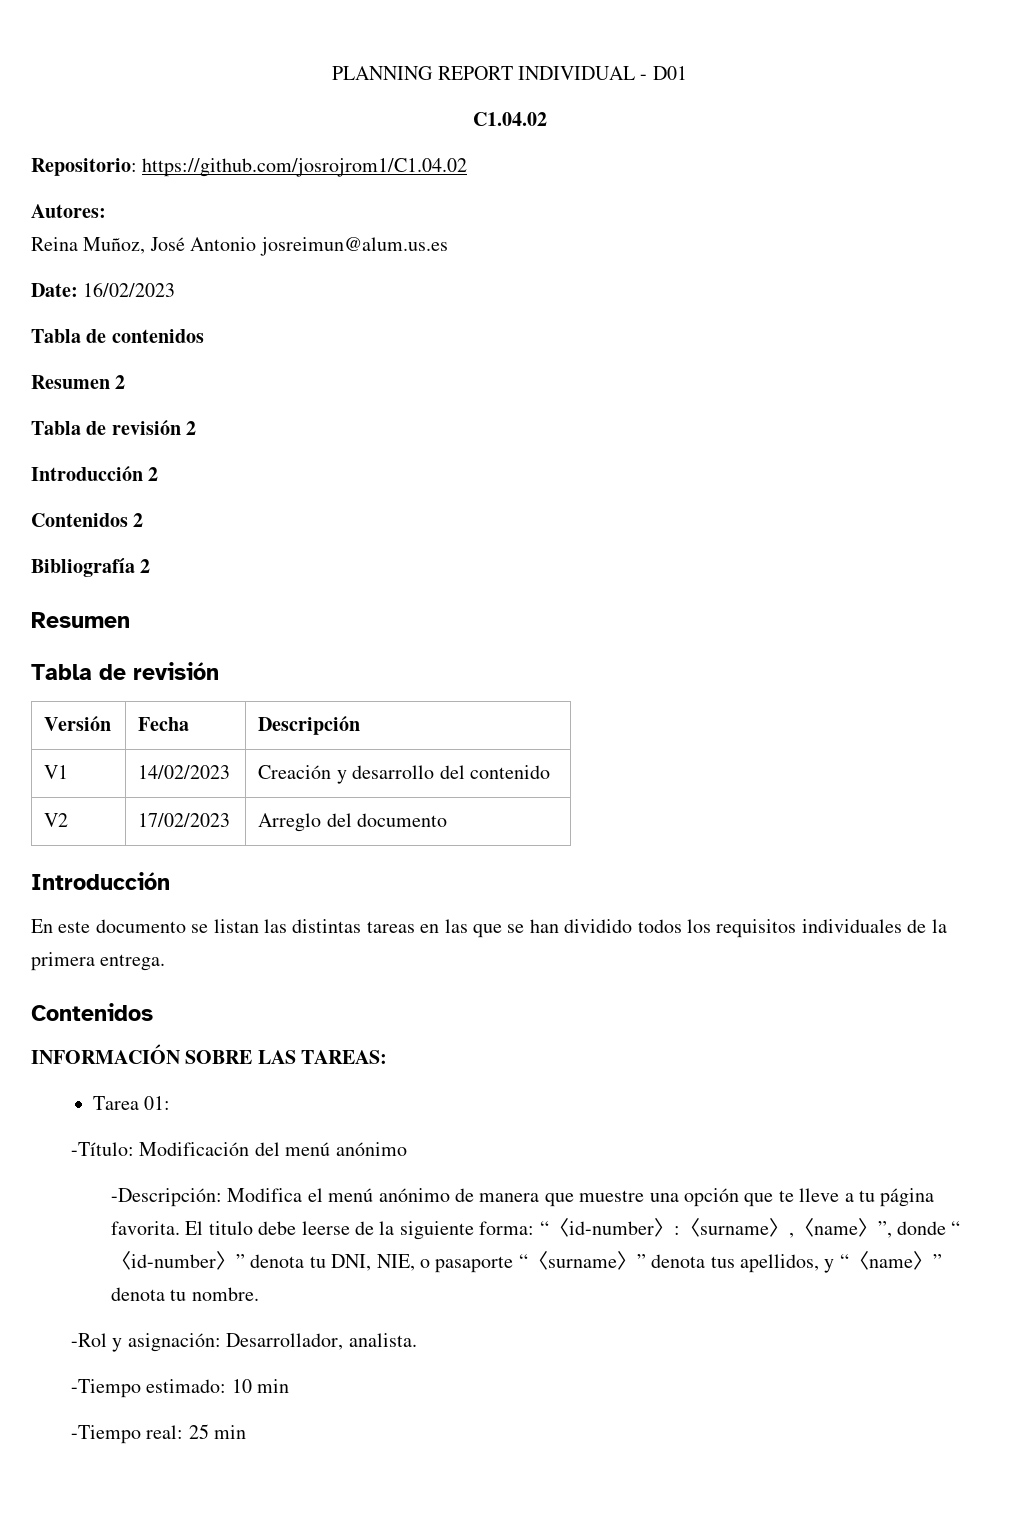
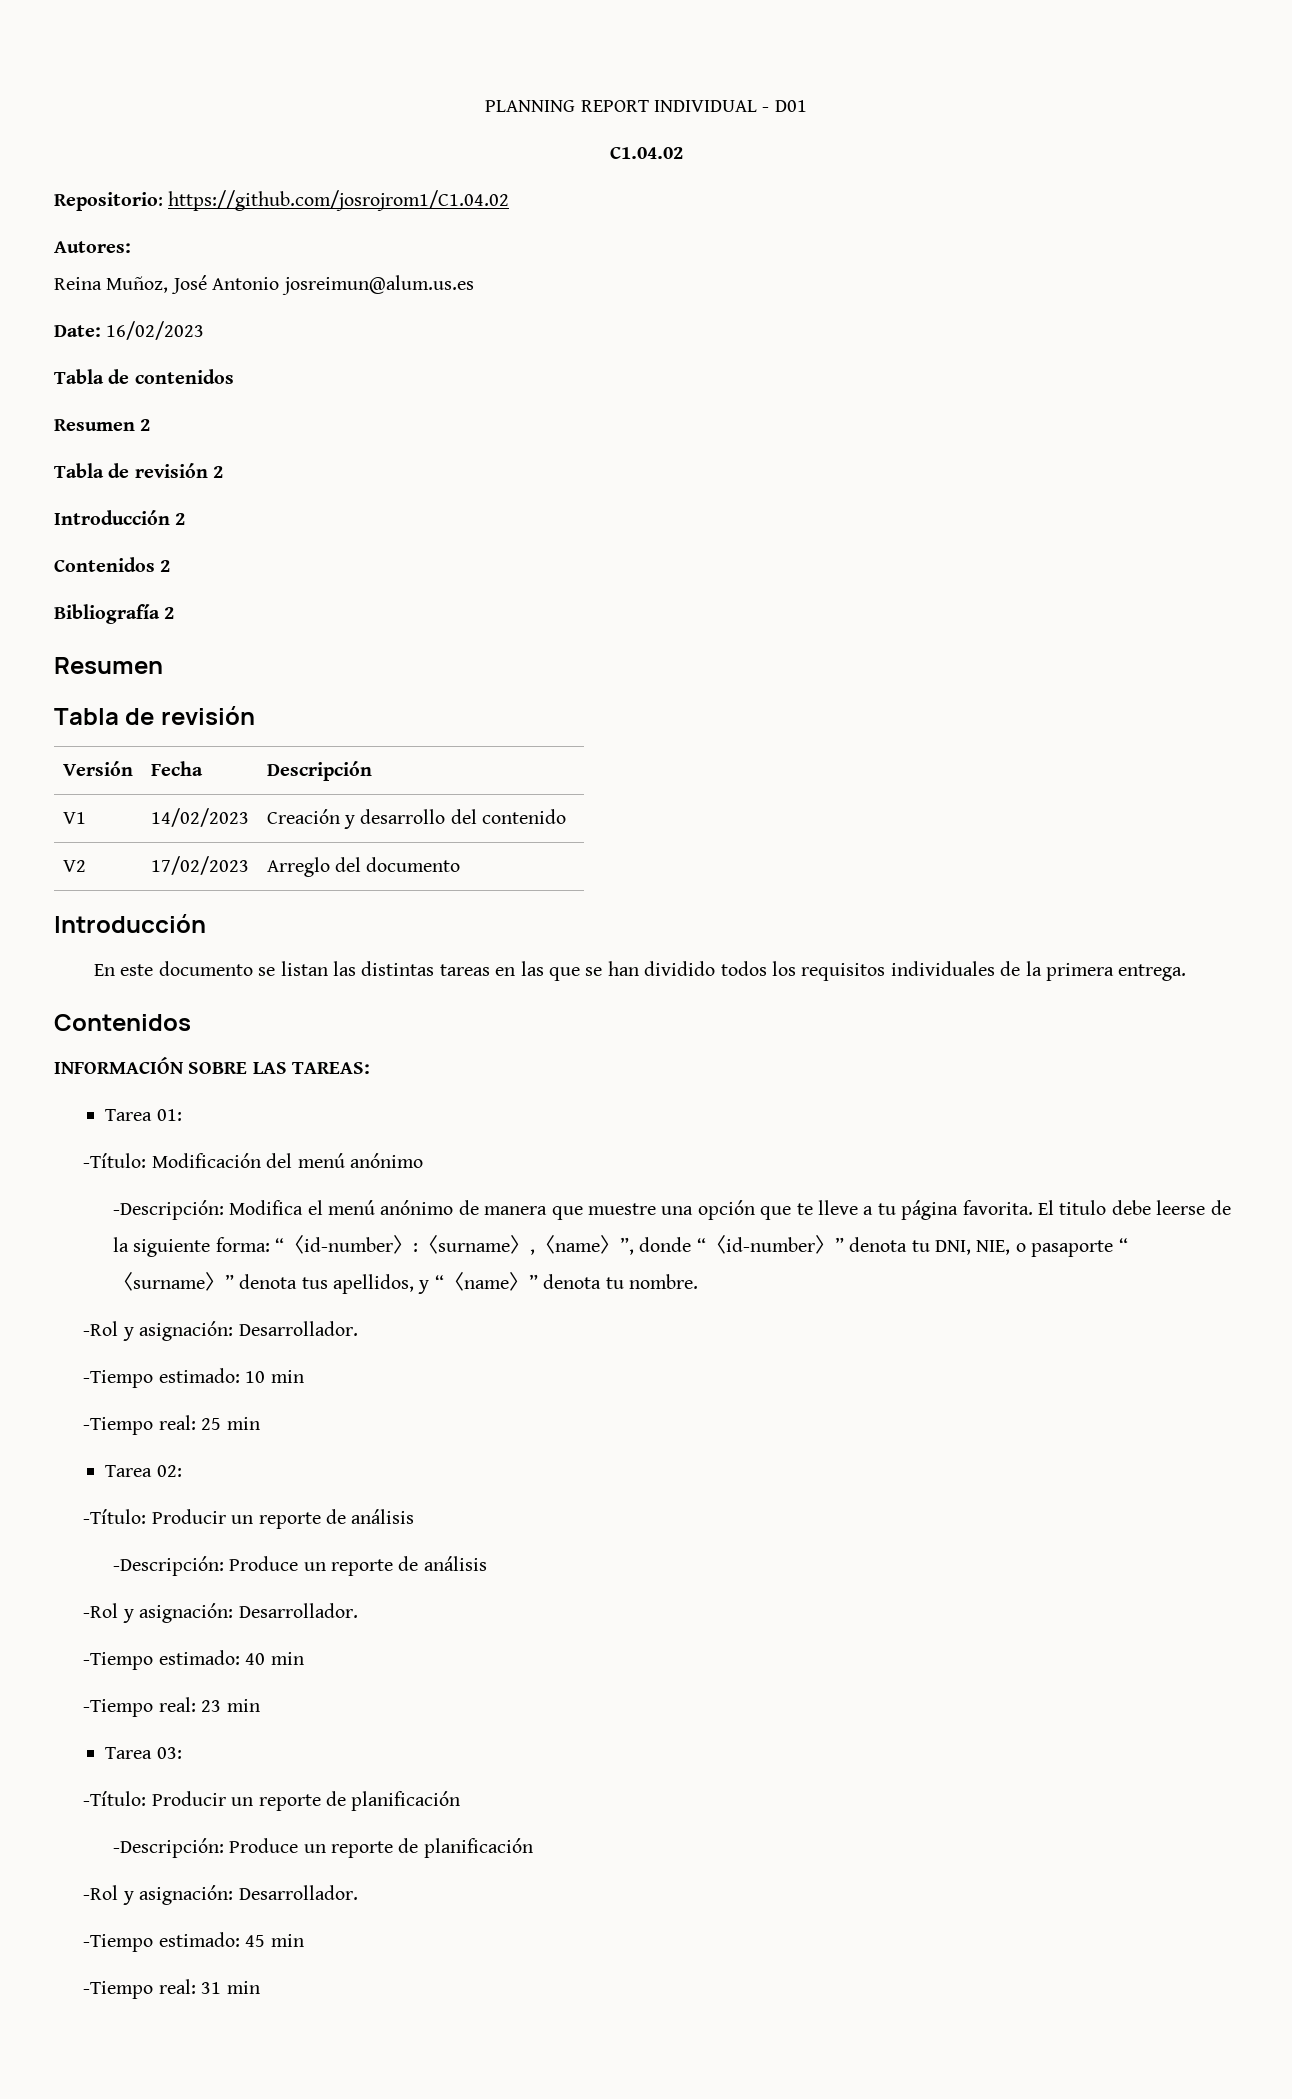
[226,1333,417,1350] Desarrollador, analista. -> [238,1321,358,1336] Desarrollador.
(247, 1432) none -> [105,1465,182,1477] [83,1509,415,1529] [112,1556,487,1576] [83,1603,358,1623] [83,1650,304,1670] [83,1697,260,1717] [105,1747,182,1759] [83,1791,461,1811] [112,1838,533,1858] [83,1885,358,1905] [83,1932,304,1952] [83,1979,260,1999] // Tarea 02: // -Título: Producir un reporte de análisis // -Descripción: Produce un reporte de análisis // -Rol y asignación: Desarrollador. // -Tiempo estimado: 40 min // -Tiempo real: 23 min // Tarea 03: // -Título: Producir un reporte de planificación // -Descripción: Produce un reporte de planificación // -Rol y asignación: Desarrollador. // -Tiempo estimado: 45 min // -Tiempo real: 31 min

